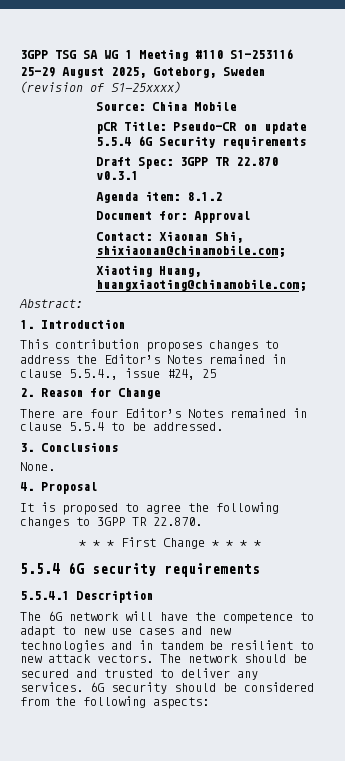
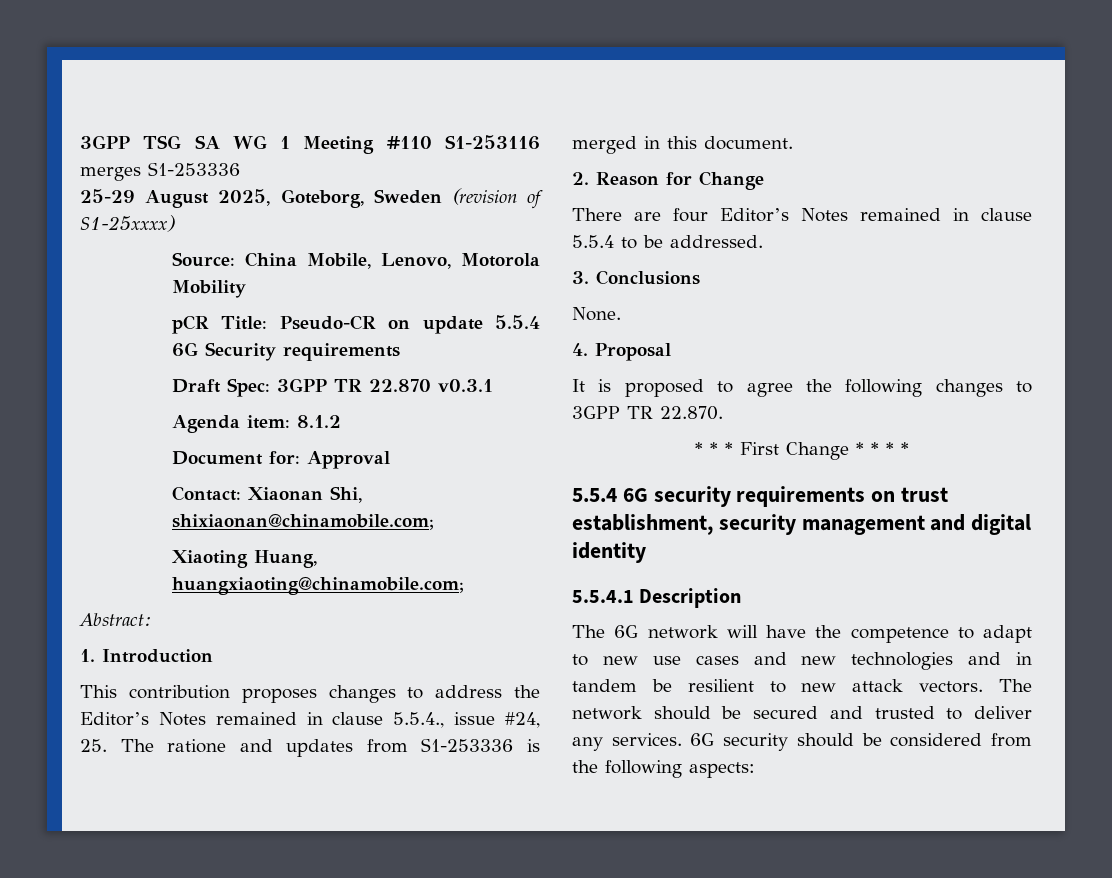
(293, 54) none -> [80,162,240,181] merges S1-253336
[193,101,236,111] Mobile -> [306,253,540,269] [171,280,246,298] Mobile, Lenovo, Motorola Mobility
[202,369,216,378] 25 -> [80,738,540,757] [572,136,793,154] 25. The ratione and updates from S1-253336 is merged in this document.
(260, 570) none -> [871,487,949,502] [572,514,1032,535] [572,542,646,563] on trust establishment, security management and digital identity

